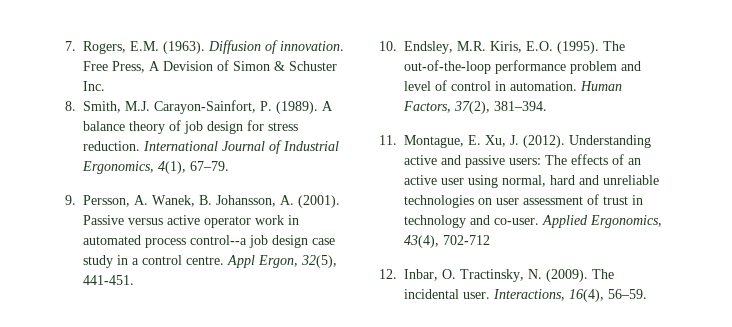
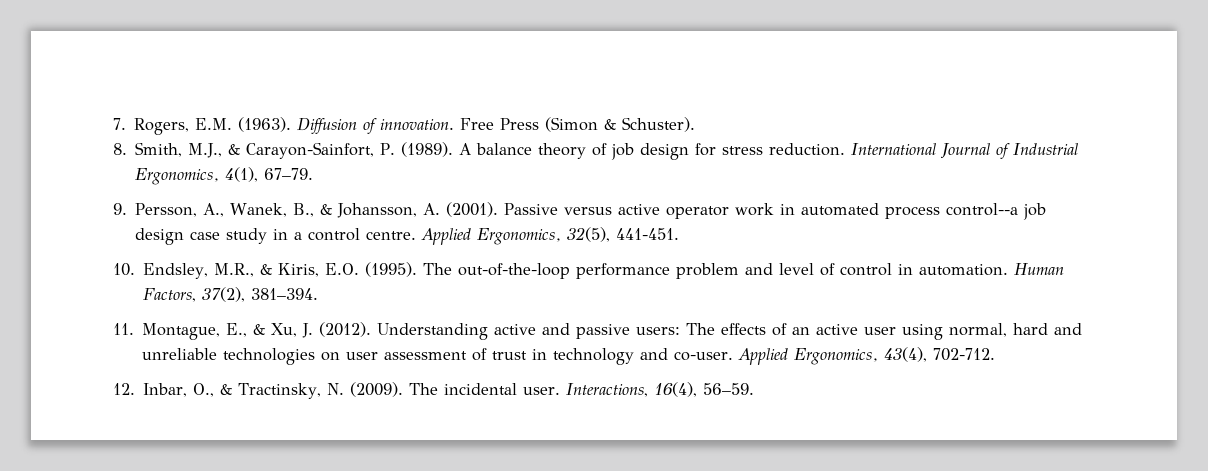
[112,60,337,73] [83,81,105,91] Press, A Devision of Simon & Schuster Inc. -> [500,117,696,132] Press (Simon & Schuster).
[125,101,150,111] M.J. -> [188,143,241,158] M.J., &
[134,195,212,207] A. Wanek, B. -> [203,203,333,217] A., Wanek, B., &
[227,255,298,268] Appl Ergon, -> [421,228,562,245] Applied Ergonomics,
[457,41,486,51] M.R. -> [214,263,273,277] M.R., &
[468,135,481,145] E. -> [226,323,266,337] E., &
[443,235,490,245] 702-712 -> [933,348,996,361] 702-712.
[442,269,456,279] O. -> [193,383,233,397] O., &

